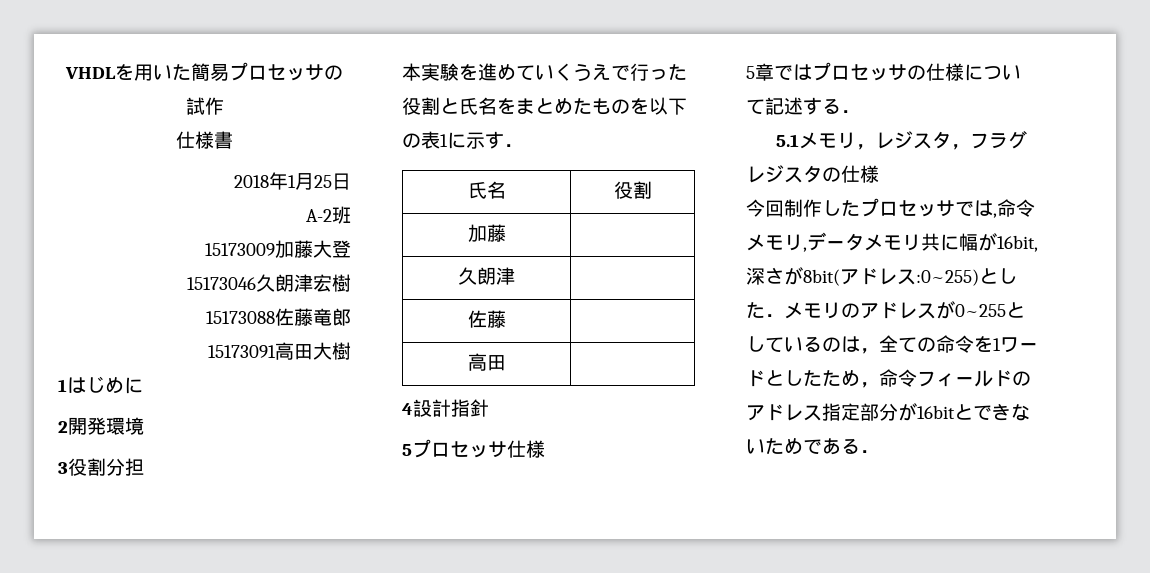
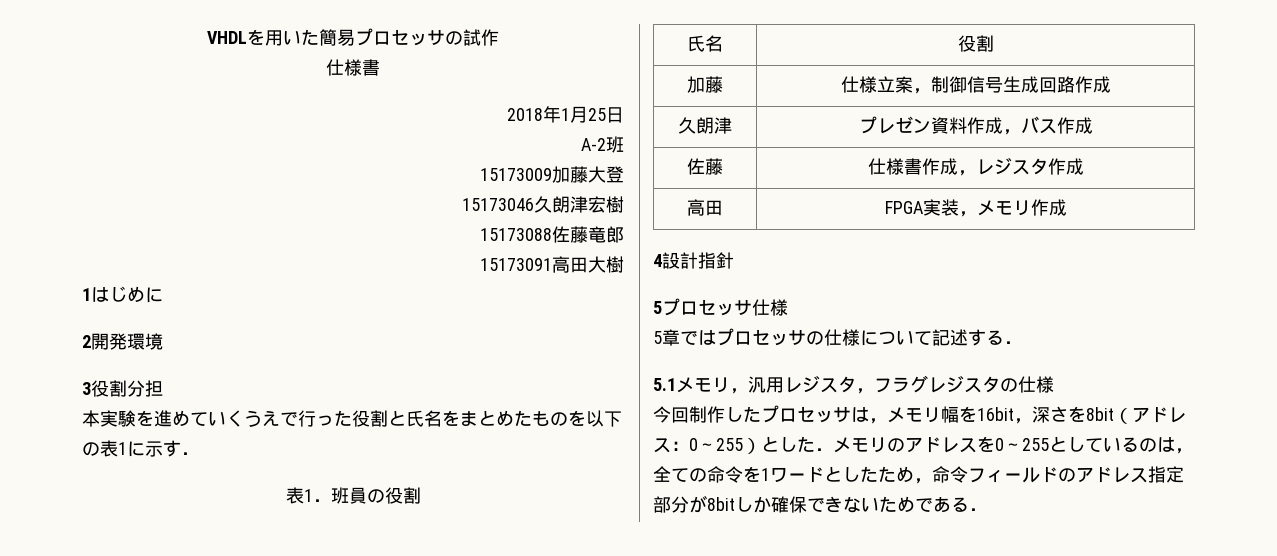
(523, 145) none -> [285,487,421,504] // 表1．班員の役割
[458,267,515,285] [467,310,506,328] [467,353,506,371] // 久朗津 | // 佐藤 | // 高田 | -> [840,76,1111,94] [678,117,732,134] [858,116,1093,135] [687,158,723,175] [867,158,1084,176] [687,199,723,216] [884,199,1067,217] 仕様立案，制御信号生成回路作成 // 久朗津 | プレゼン資料作成，バス作成 // 佐藤 | 仕様書作成，レジスタ作成 // 高田 | FPGA実装，メモリ作成
(875, 147) none -> [748,376,784,393] 汎用
[955,199,1035,218] [746,232,1038,252] [746,267,979,286] では,命令メモリ,データメモリ共に幅が16bit,深さが8bit(アドレス:0~255) -> [851,406,1186,424] [653,438,761,454] は，メモリ幅を16bit，深さを8bit（アドレス：0～255）
[936,301,1006,319] が0~255 -> [977,436,1049,452] を0～255
[917,404,973,420] 16bitと -> [707,496,807,513] 8bitしか確保

